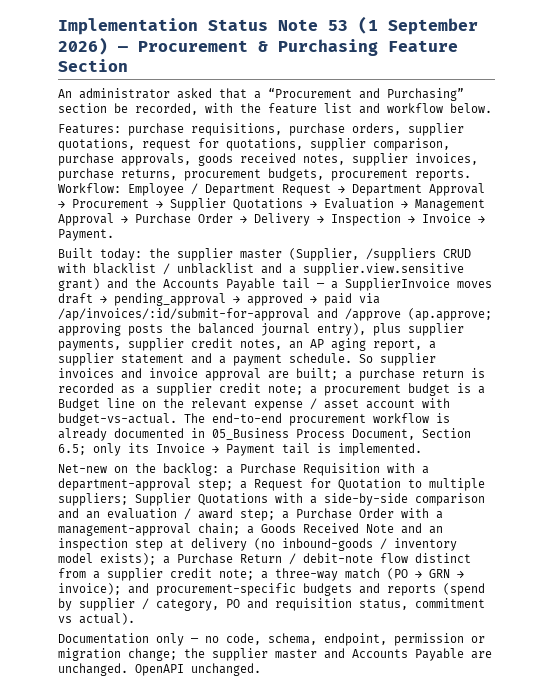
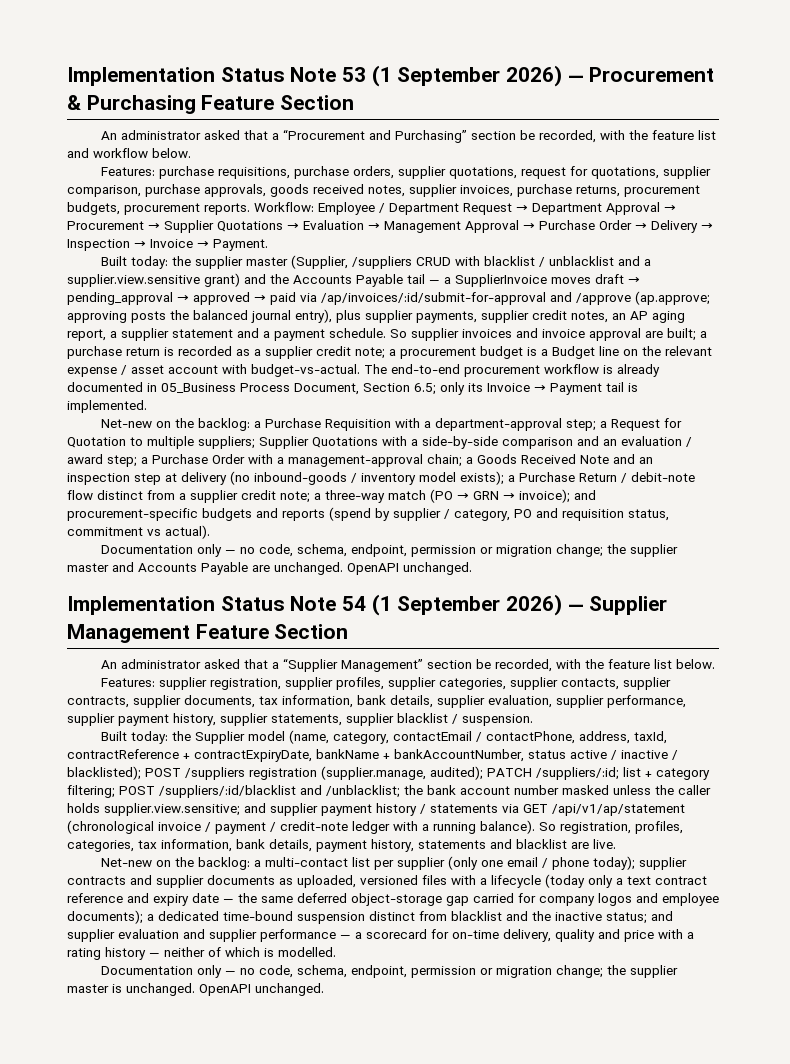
(261, 669) none -> [67,594,668,616] [67,624,349,643] [100,658,715,672] [100,677,671,690] [67,695,686,708] [67,713,533,726] [100,730,667,744] [67,749,678,762] [67,766,710,780] [67,785,711,798] [67,803,685,816] [67,820,683,834] [67,839,616,852] [100,856,687,870] [67,874,707,888] [67,893,719,906] [67,910,673,924] [67,929,694,942] [67,947,336,960] [100,965,678,978] [67,983,324,996] // Implementation Status Note 54 (1 September 2026) — Supplier Management Feature Section // An administrator asked that a “Supplier Management” section be recorded, with the feature list below. // Features: supplier registration, supplier profiles, supplier categories, supplier contacts, supplier contracts, supplier documents, tax information, bank details, supplier evaluation, supplier performance, supplier payment history, supplier statements, supplier blacklist / suspension. // Built today: the Supplier model (name, category, contactEmail / contactPhone, address, taxId, contractReference + contractExpiryDate, bankName + bankAccountNumber, status active / inactive / blacklisted); POST /suppliers registration (supplier.manage, audited); PATCH /suppliers/:id; list + category filtering; POST /suppliers/:id/blacklist and /unblacklist; the bank account number masked unless the caller holds supplier.view.sensitive; and supplier payment history / statements via GET /api/v1/ap/statement (chronological invoice / payment / credit-note ledger with a running balance). So registration, profiles, categories, tax information, bank details, payment history, statements and blacklist are live. // Net-new on the backlog: a multi-contact list per supplier (only one email / phone today); supplier contracts and supplier documents as uploaded, versioned files with a lifecycle (today only a text contract reference and expiry date — the same deferred object-storage gap carried for company logos and employee documents); a dedicated time-bound suspension distinct from blacklist and the inactive status; and supplier evaluation and supplier performance — a scorecard for on-time delivery, quality and price with a rating history — neither of which is modelled. // Documentation only — no code, schema, endpoint, permission or migration change; the supplier master is unchanged. OpenAPI unchanged.

